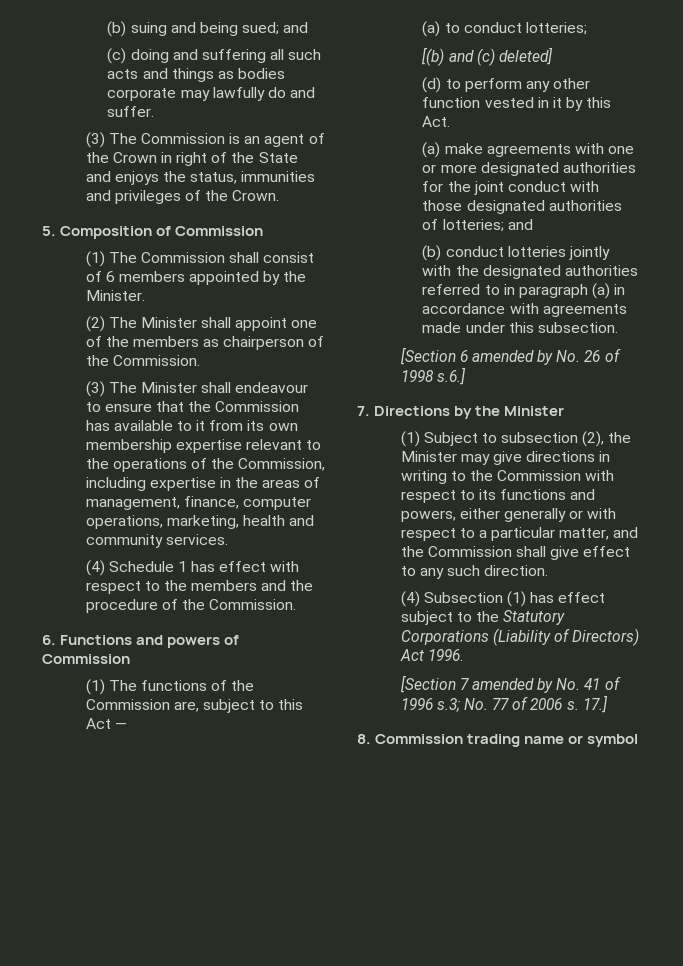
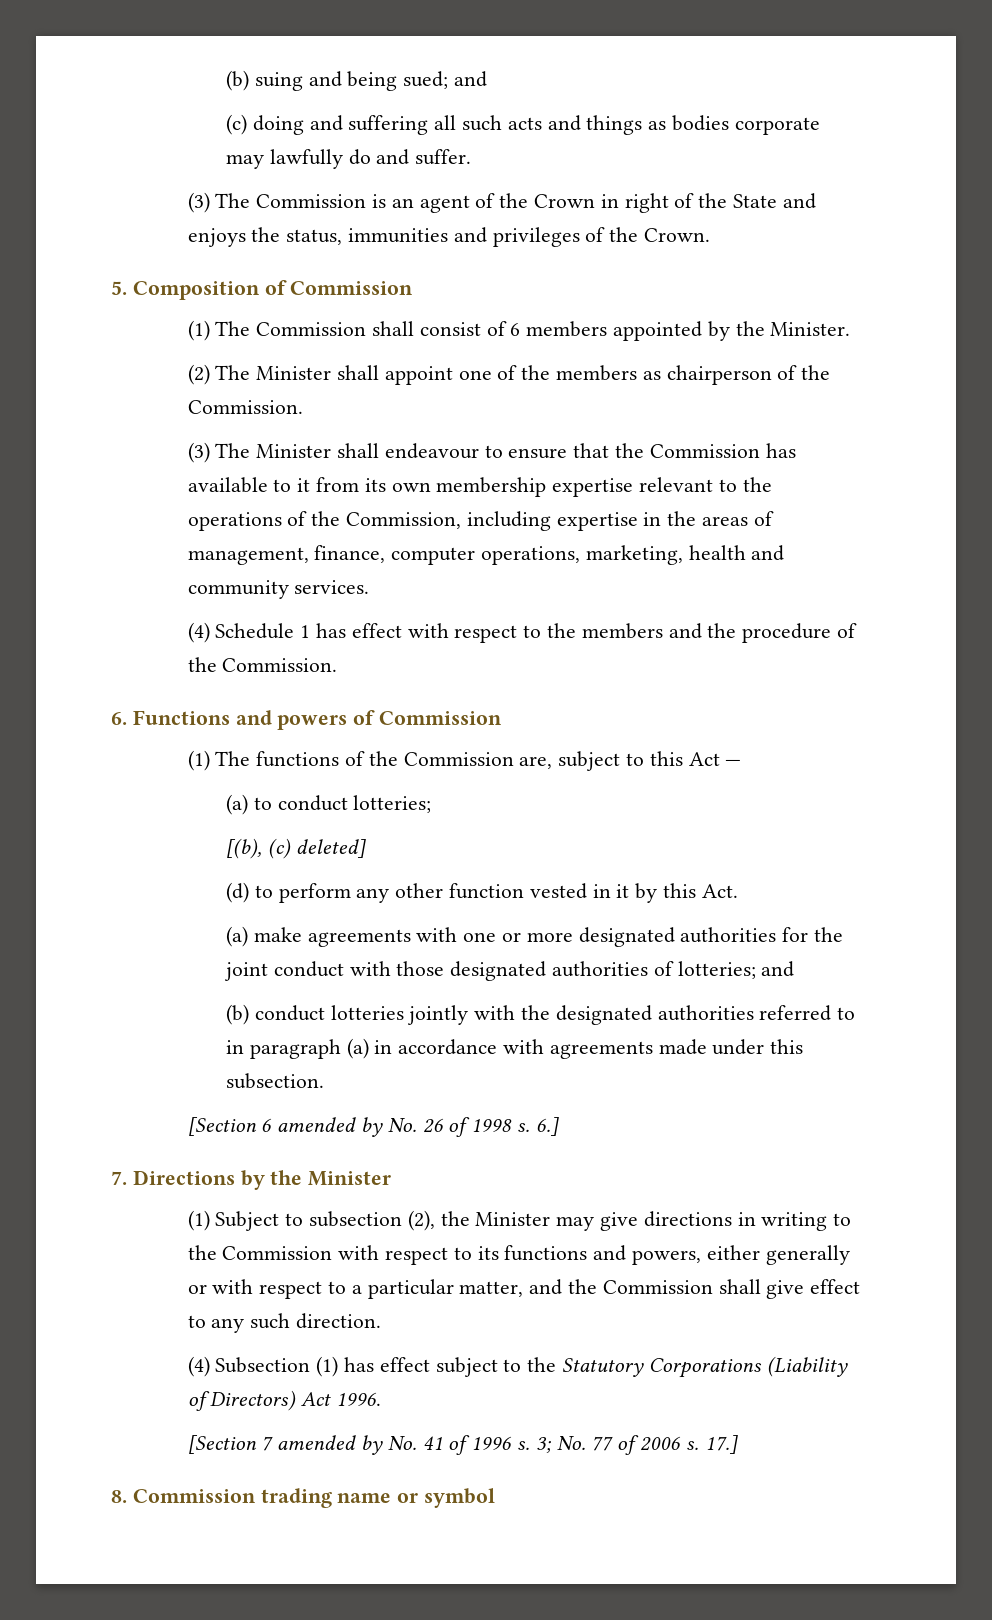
[422,47,474,66] [(b) and -> [225,838,262,859] [(b),
[436,367,466,385] s.6.] -> [517,1117,559,1136] s. 6.]
[436,698,460,712] s.3; -> [517,1437,551,1453] s. 3;

